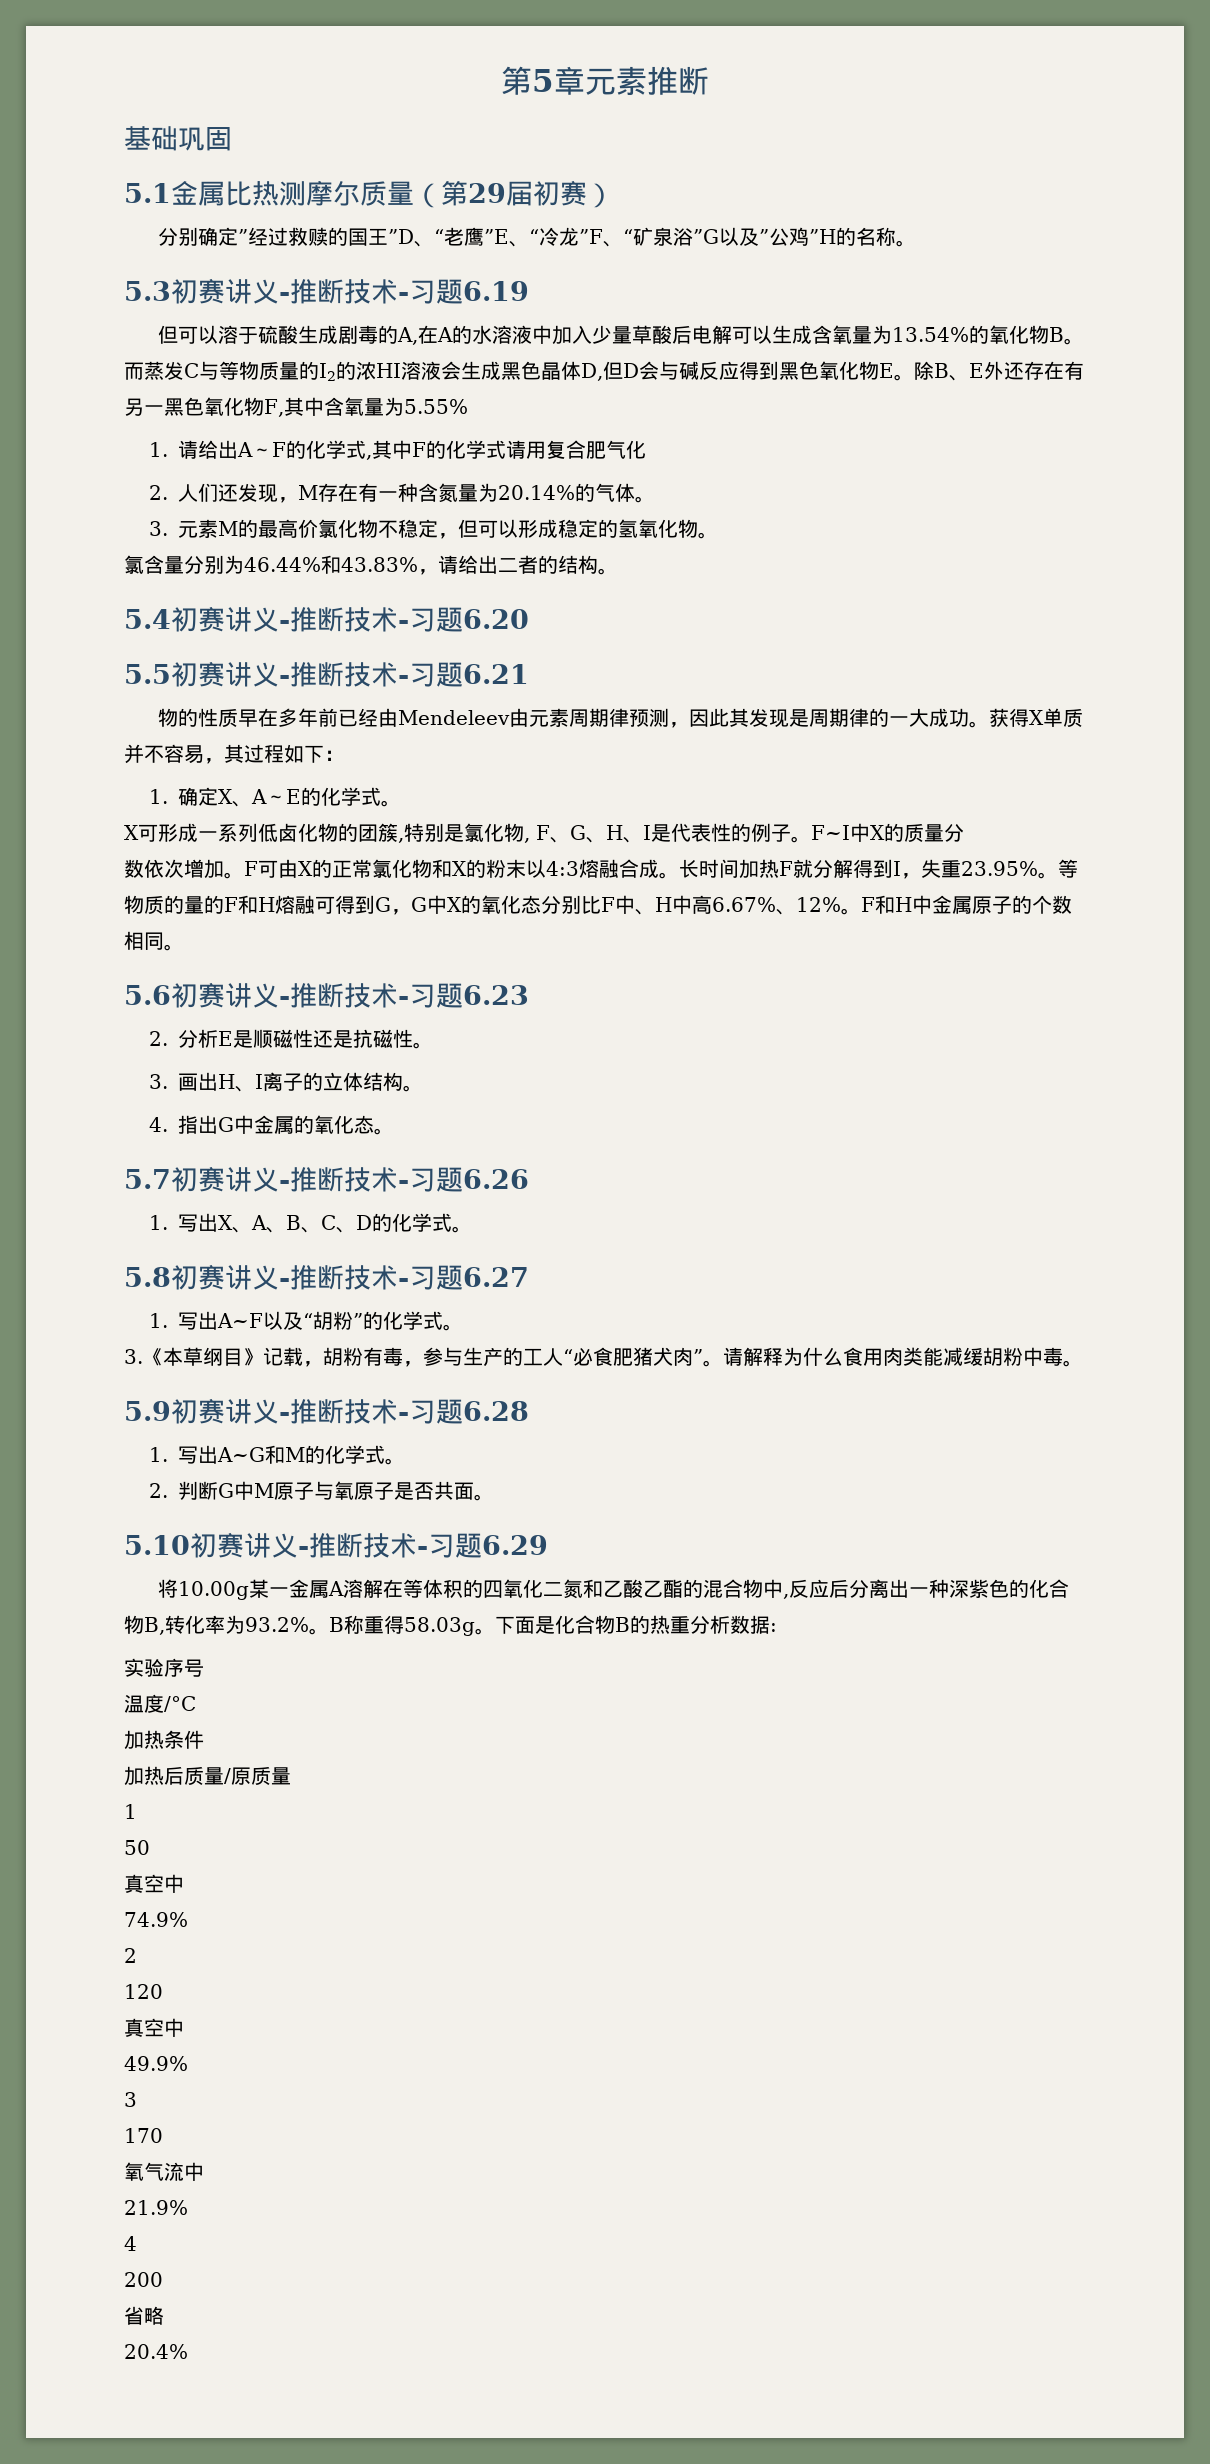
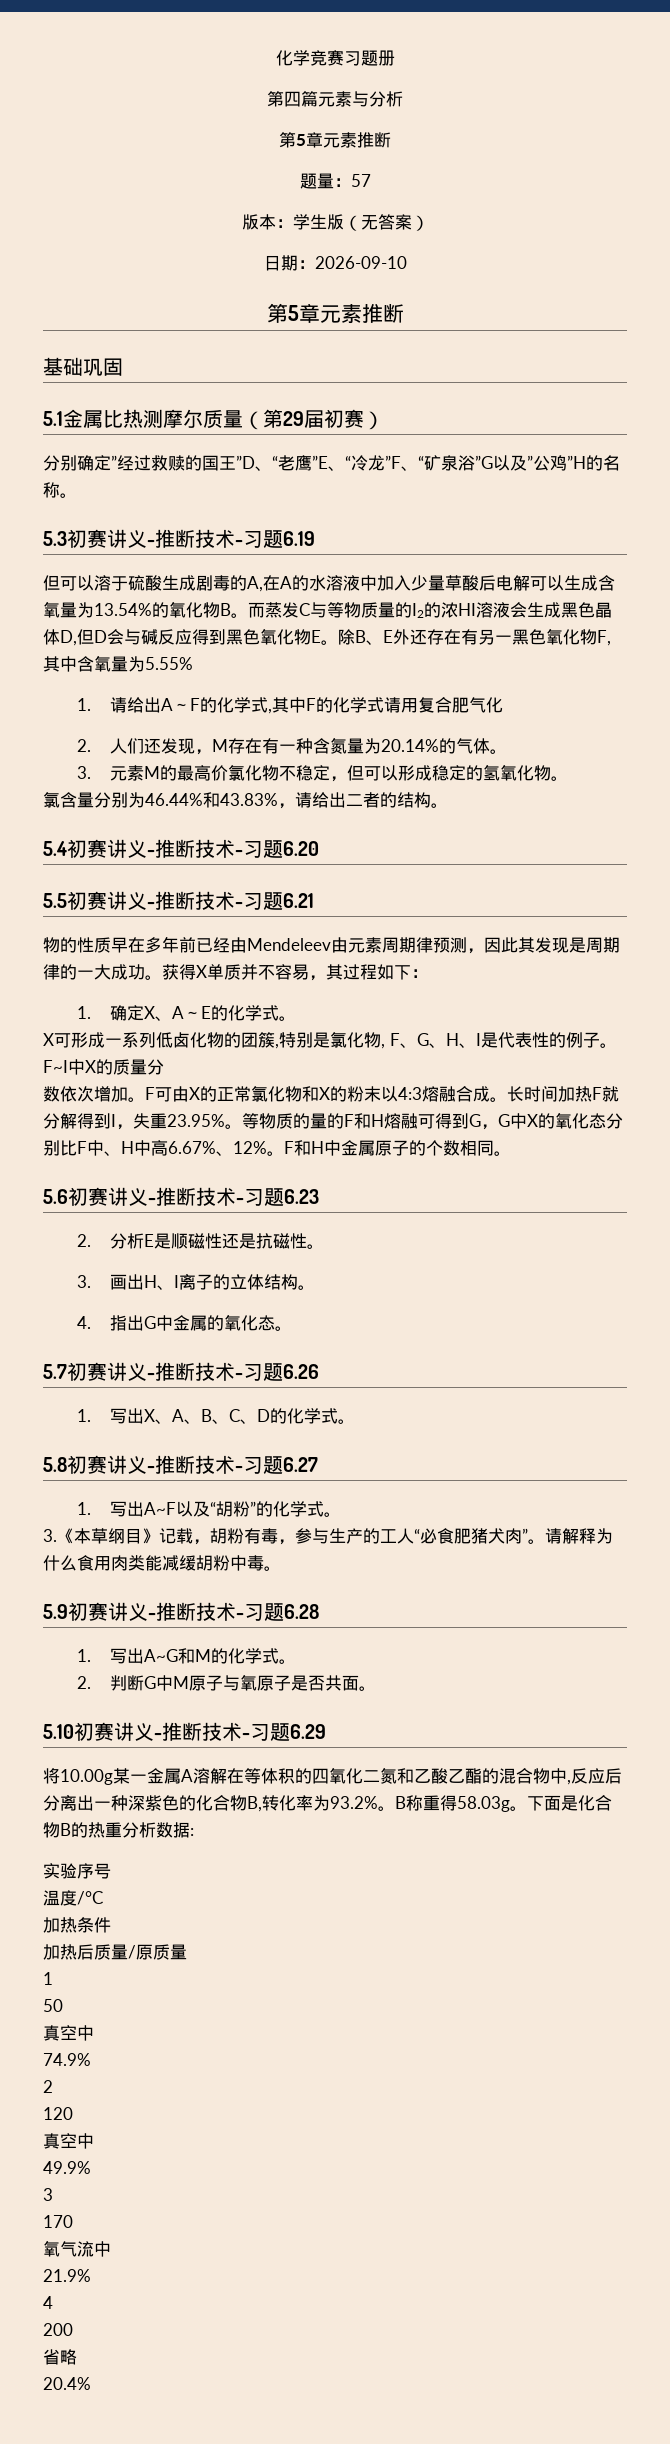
(501, 80) none -> [275,50,395,66] [267,91,403,107] [279,132,391,148] [299,173,371,189] [241,214,429,231] [263,255,407,271] 化学竞赛习题册 // 第四篇元素与分析 // 第5章元素推断 // 题量：57 // 版本：学生版（无答案） // 日期：2026-09-10 //

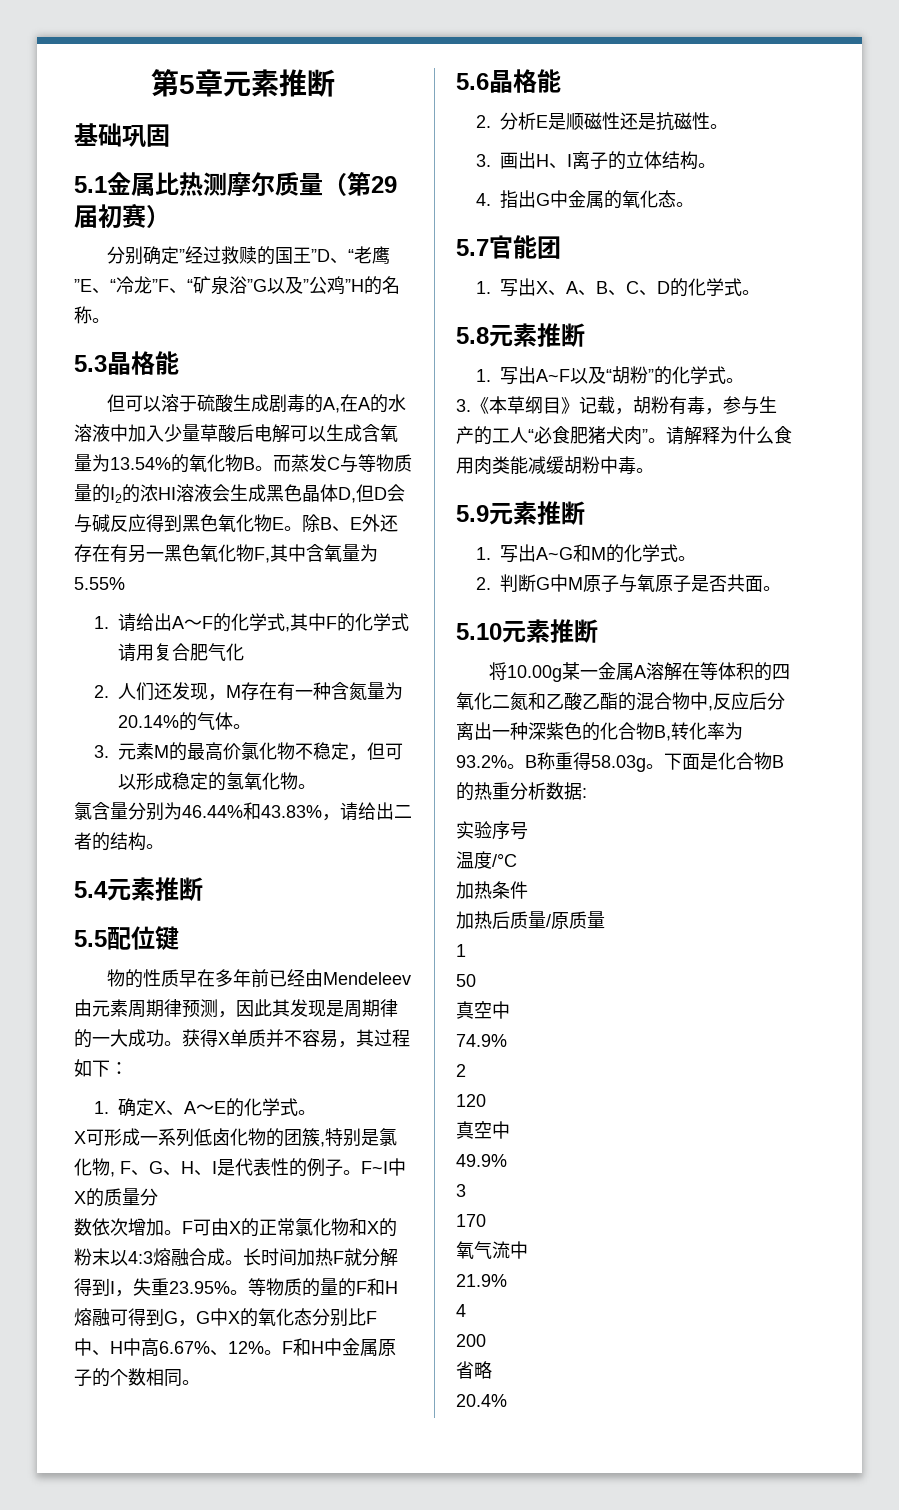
[275,50,395,66] [267,91,403,107] [279,132,391,148] [299,173,371,189] [241,214,429,231] [263,255,407,271] 化学竞赛习题册 // 第四篇元素与分析 // 第5章元素推断 // 题量：57 // 版本：学生版（无答案） // 日期：2026-09-10 // -> (151, 83) none
[67,529,315,548] 初赛讲义-推断技术-习题6.19 -> [107,351,179,375] 晶格能
[67,839,319,858] [43,891,314,910] 初赛讲义-推断技术-习题6.20 // 5.5初赛讲义-推断技术-习题6.21 -> [107,877,203,901] [74,926,179,950] 元素推断 // 5.5配位键
[68,1187,319,1206] 初赛讲义-推断技术-习题6.23 -> [489,69,561,93] 晶格能
[67,1362,319,1381] 初赛讲义-推断技术-习题6.26 -> [489,235,561,259] 官能团
[67,1455,318,1474] 初赛讲义-推断技术-习题6.27 -> [489,323,585,347] 元素推断
[68,1602,319,1621] 初赛讲义-推断技术-习题6.28 -> [489,501,585,525] 元素推断
[74,1722,326,1741] 初赛讲义-推断技术-习题6.29 -> [502,619,598,643] 元素推断

